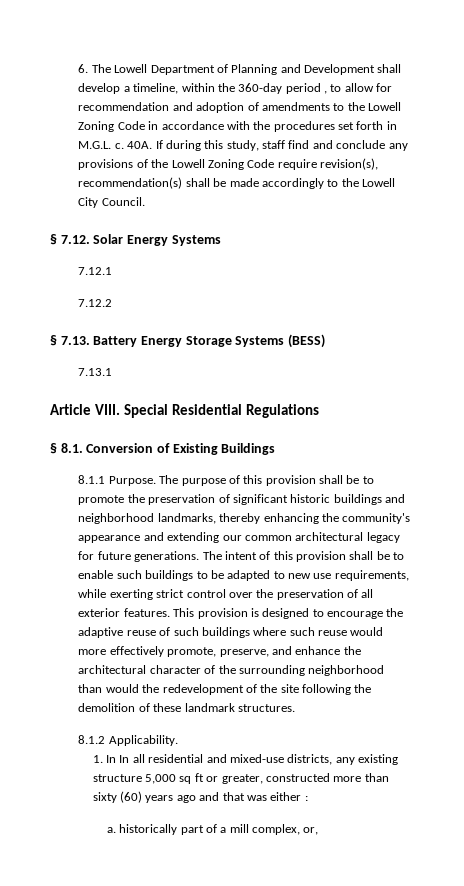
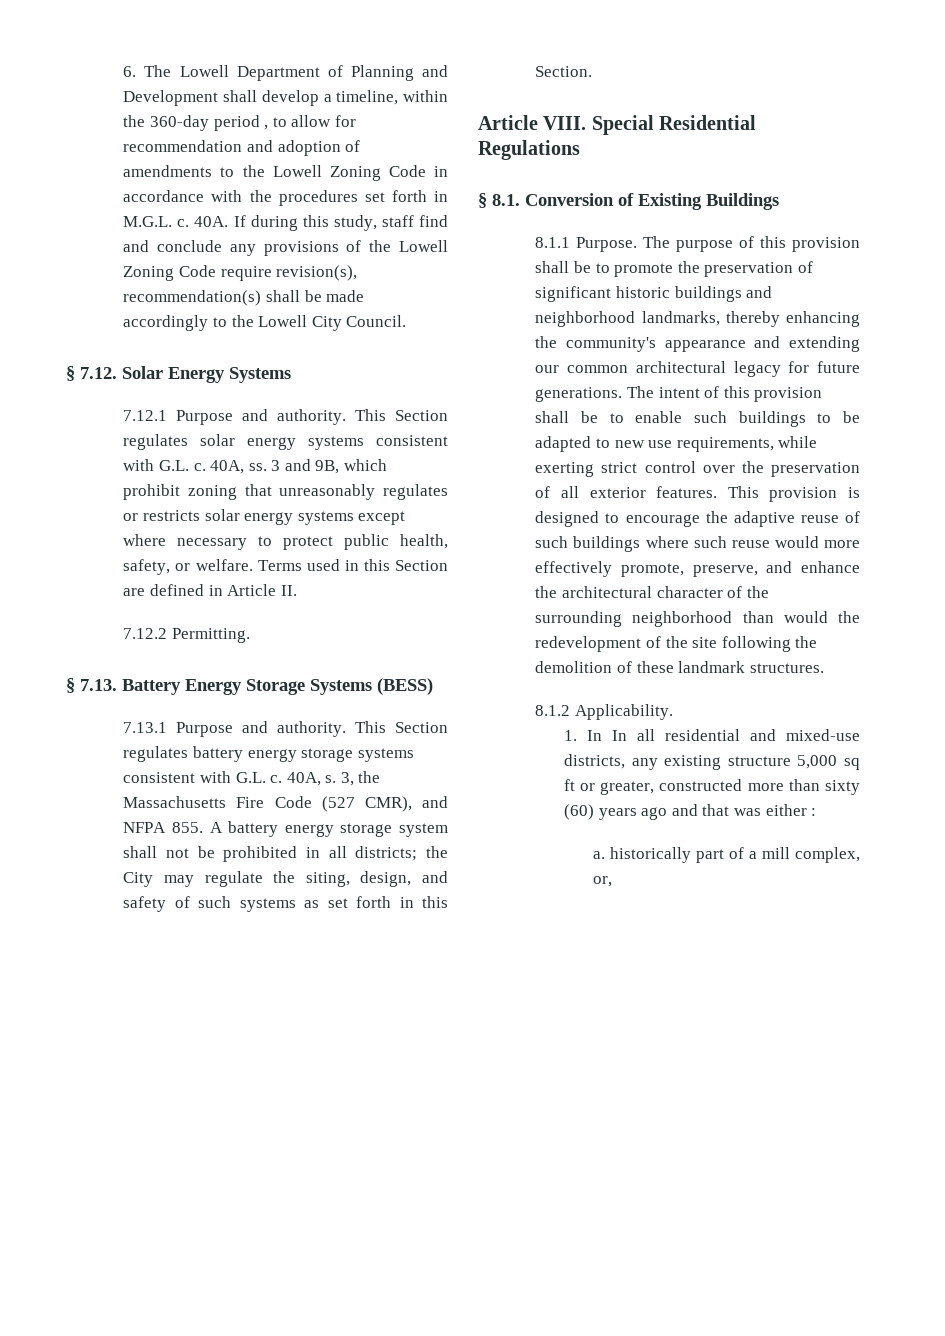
(113, 271) none -> [176,409,448,425] [123,434,448,450] [123,459,388,474] [123,484,448,500] [123,509,406,525] [123,534,448,550] [123,559,449,575] [123,584,297,596] Purpose and authority. This Section regulates solar energy systems consistent with G.L. c. 40A, ss. 3 and 9B, which prohibit zoning that unreasonably regulates or restricts solar energy systems except where necessary to protect public health, safety, or welfare. Terms used in this Section are defined in Article II.
(113, 303) none -> [171,628,250,643] Permitting.
(113, 372) none -> [176,721,448,737] [123,746,414,762] [123,771,381,786] [123,796,448,812] [123,821,448,837] [123,846,448,862] [123,871,448,887] [123,896,448,912] [535,66,593,77] Purpose and authority. This Section regulates battery energy storage systems consistent with G.L. c. 40A, s. 3, the Massachusetts Fire Code (527 CMR), and NFPA 855. A battery energy storage system shall not be prohibited in all districts; the City may regulate the siting, design, and safety of such systems as set forth in this Section.

